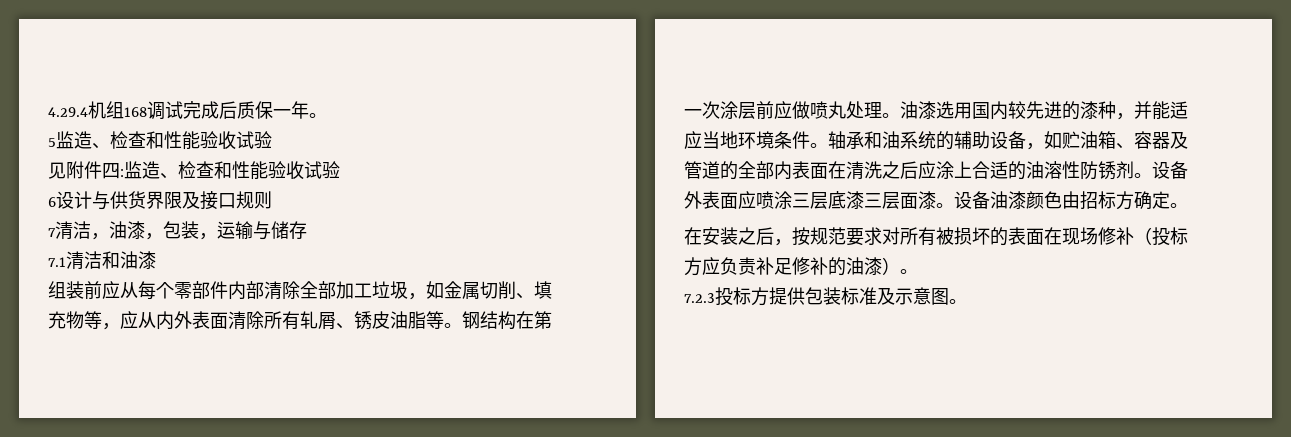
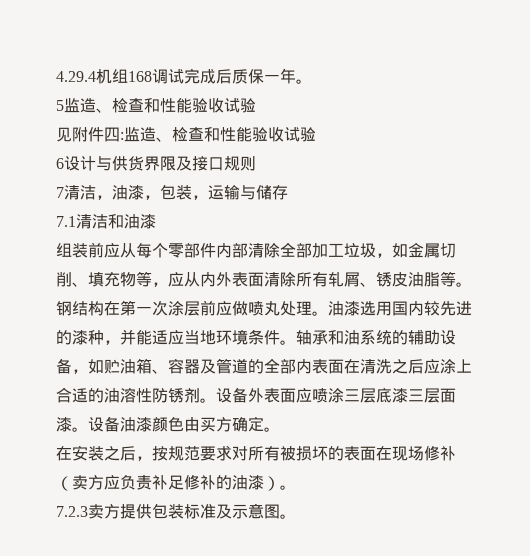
[1080,191,1116,209] 招标 -> [200,417,216,432] 买
[1152,227,1188,246] 投标 -> [72,475,88,490] 卖
[715,287,751,306] 投标 -> [88,504,104,519] 卖

